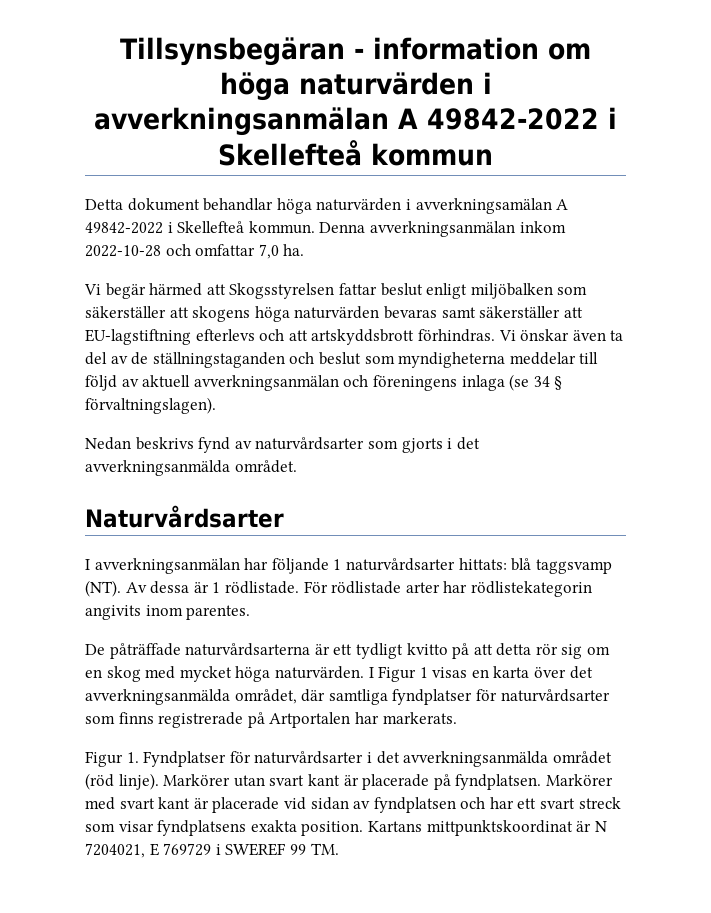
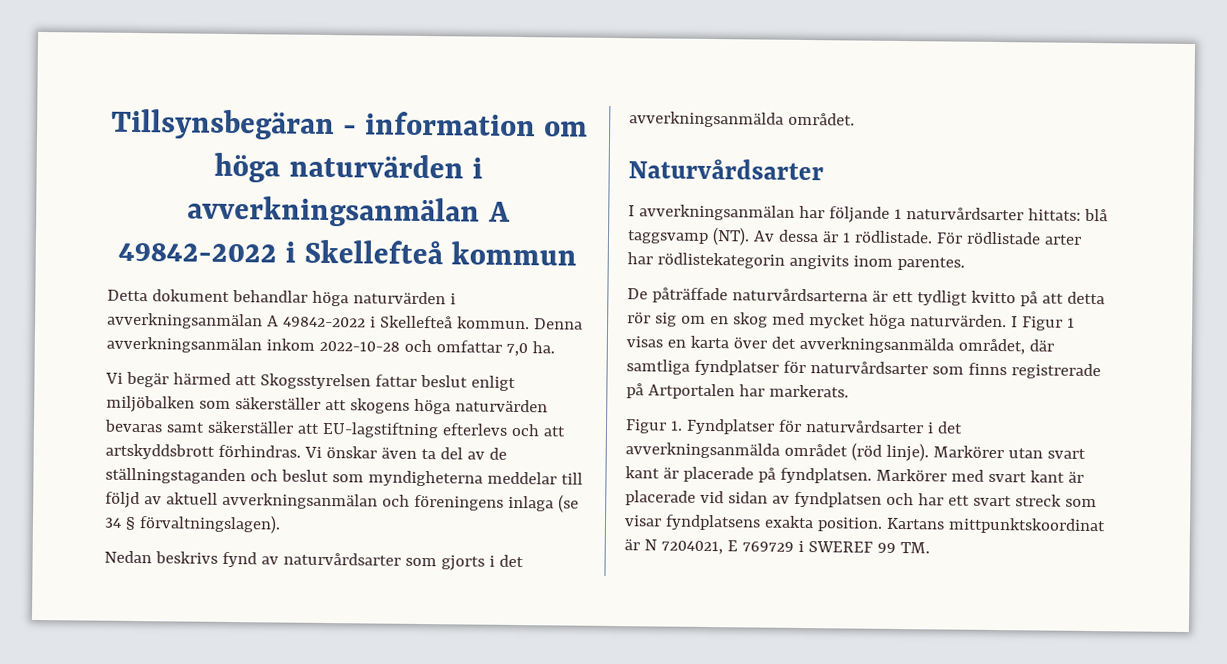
[415,198,552,214] avverkningsamälan -> [107,312,263,330] avverkningsanmälan

